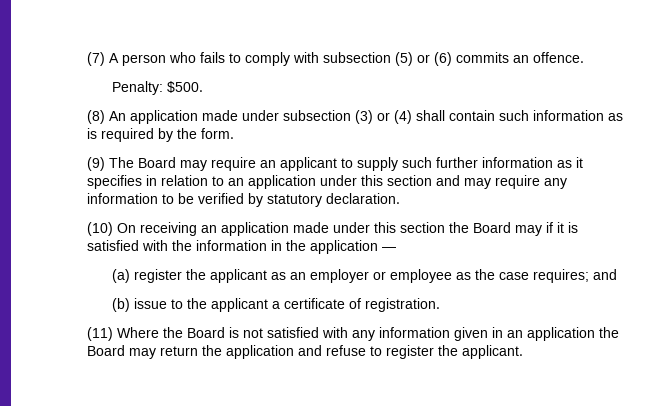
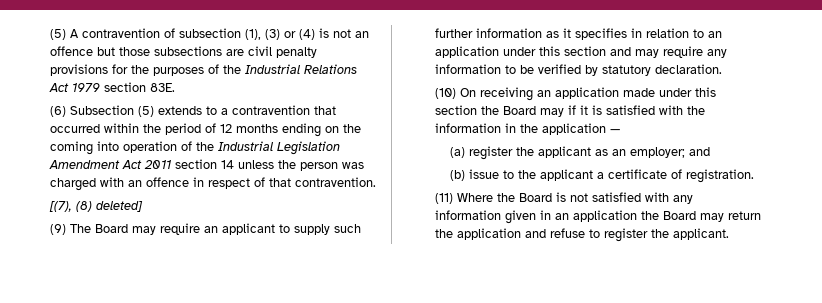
[87,52,585,66] [111,81,203,95] [87,110,624,124] [87,128,235,142] (7) A person who fails to comply with subsection (5) or (6) commits an offence. // Penalty: $500. // (8) An application made under subsection (3) or (4) shall contain such information as is required by the form. -> [49,28,369,40] [49,46,317,58] [49,64,357,76] [48,82,175,92] [49,105,336,117] [49,123,361,137] [49,141,340,155] [48,159,364,171] [49,177,376,191] [48,201,143,212] (5) A contravention of subsection (1), (3) or (4) is not an offence but those subsections are civil penalty provisions for the purposes of the Industrial Relations Act 1979 section 83E. // (6) Subsection (5) extends to a contravention that occurred within the period of 12 months ending on the coming into operation of the Industrial Legislation Amendment Act 2011 section 14 unless the person was charged with an offence in respect of that contravention. // [(7), (8) deleted]
[309,269,589,283] employer or employee as the case requires; -> [629,147,685,158] employer;

